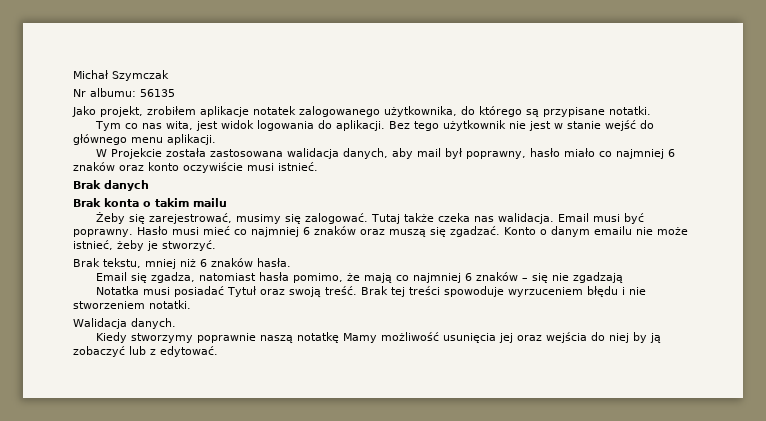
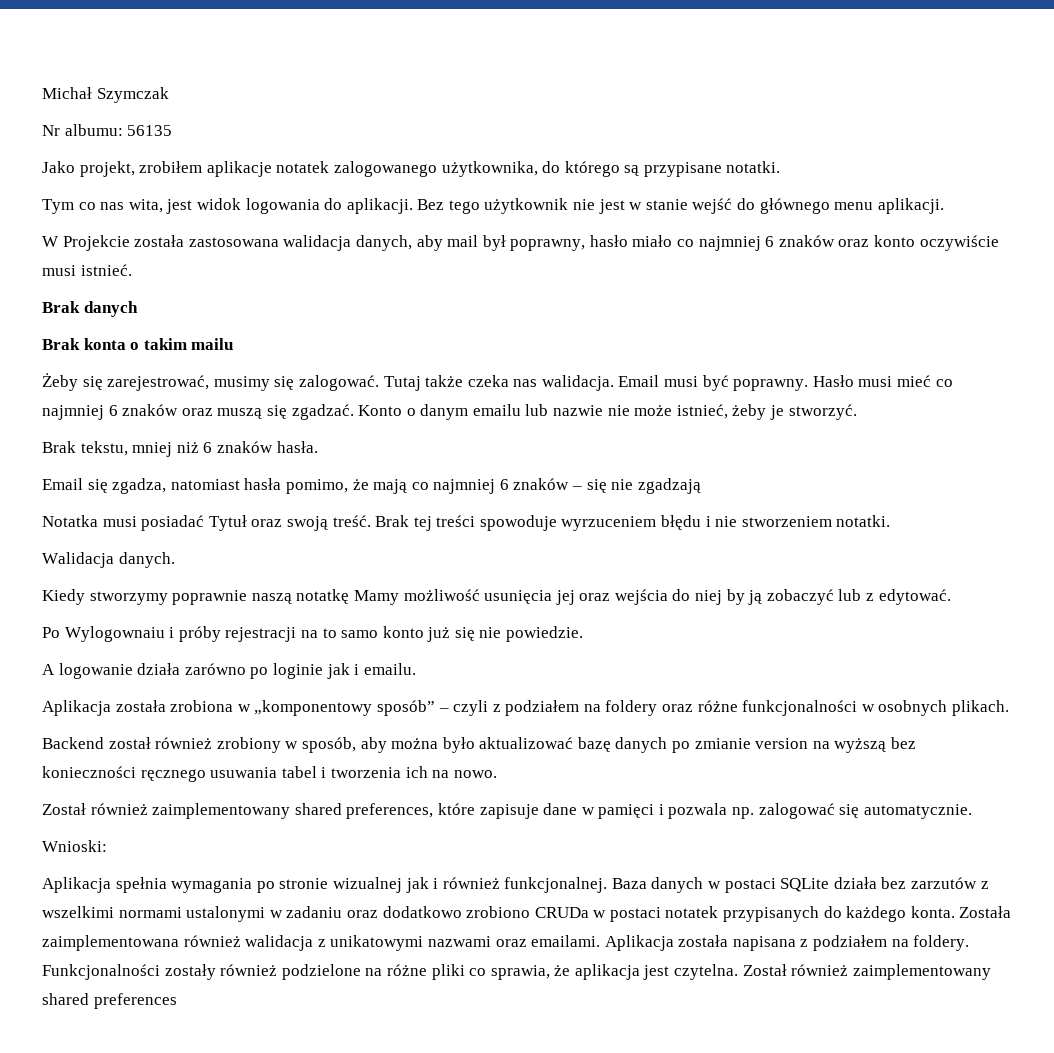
(632, 230) none -> [525,404,604,416] lub nazwie
(218, 351) none -> [42,626,584,642] [42,663,416,679] [42,700,1010,716] [42,737,917,753] [42,766,497,782] [42,803,972,819] [42,840,107,852] [42,877,989,893] [42,906,1012,922] [42,935,970,951] [42,964,991,980] [42,993,177,1009] // Po Wylogownaiu i próby rejestracji na to samo konto już się nie powiedzie. // A logowanie działa zarówno po loginie jak i emailu. // Aplikacja została zrobiona w „komponentowy sposób” – czyli z podziałem na foldery oraz różne funkcjonalności w osobnych plikach. // Backend został również zrobiony w sposób, aby można było aktualizować bazę danych po zmianie version na wyższą bez konieczności ręcznego usuwania tabel i tworzenia ich na nowo. // Został również zaimplementowany shared preferences, które zapisuje dane w pamięci i pozwala np. zalogować się automatycznie. // Wnioski: // Aplikacja spełnia wymagania po stronie wizualnej jak i również funkcjonalnej. Baza danych w postaci SQLite działa bez zarzutów z wszelkimi normami ustalonymi w zadaniu oraz dodatkowo zrobiono CRUDa w postaci notatek przypisanych do każdego konta. Została zaimplementowana również walidacja z unikatowymi nazwami oraz emailami. Aplikacja została napisana z podziałem na foldery. Funkcjonalności zostały również podzielone na różne pliki co sprawia, że aplikacja jest czytelna. Został również zaimplementowany shared preferences

